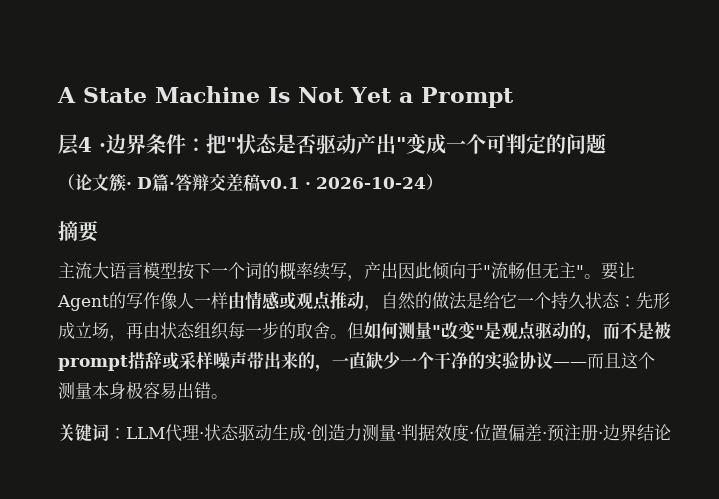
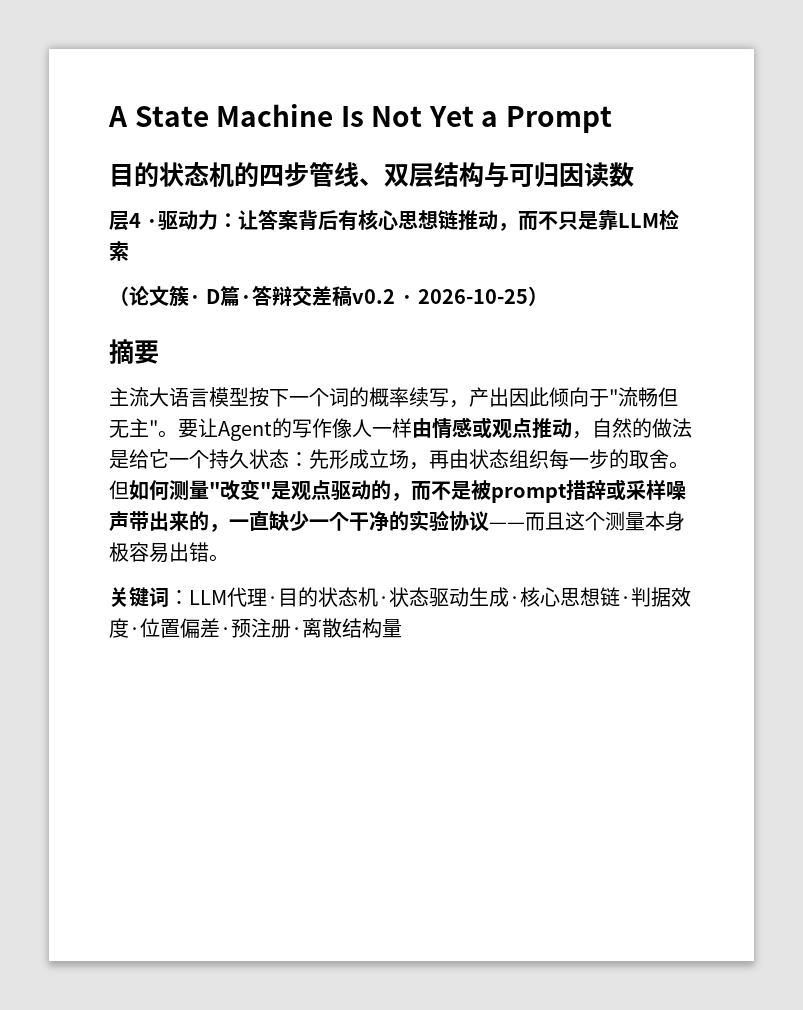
[58,133,606,155] 层4 ·边界条件：把"状态是否驱动产出"变成一个可判定的问题 -> [109,162,634,188] [109,209,680,231] [109,241,129,261] 目的状态机的四步管线、双层结构与可归因读数 // 层4 ·驱动力：让答案背后有核心思想链推动，而不只是靠LLM检索
[259,177,426,189] v0.1 · 2026-10-24 -> [352,289,529,304] v0.2 · 2026-10-25
(204, 435) none -> [278,587,389,607] 目的状态机·
[311,424,396,441] 创造力测量 -> [520,587,620,607] 核心思想链
[603,424,671,441] 边界结论 -> [302,618,402,638] 离散结构量

